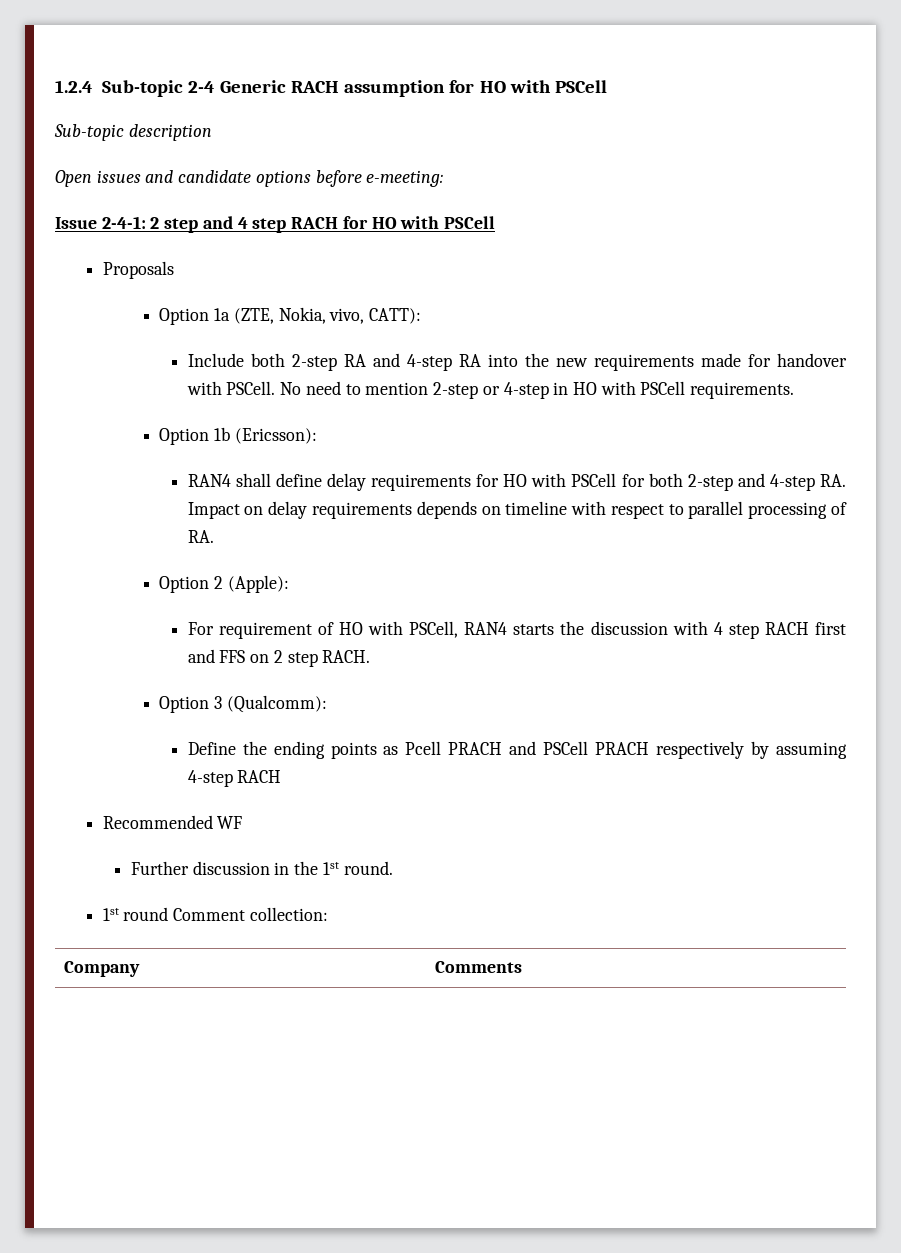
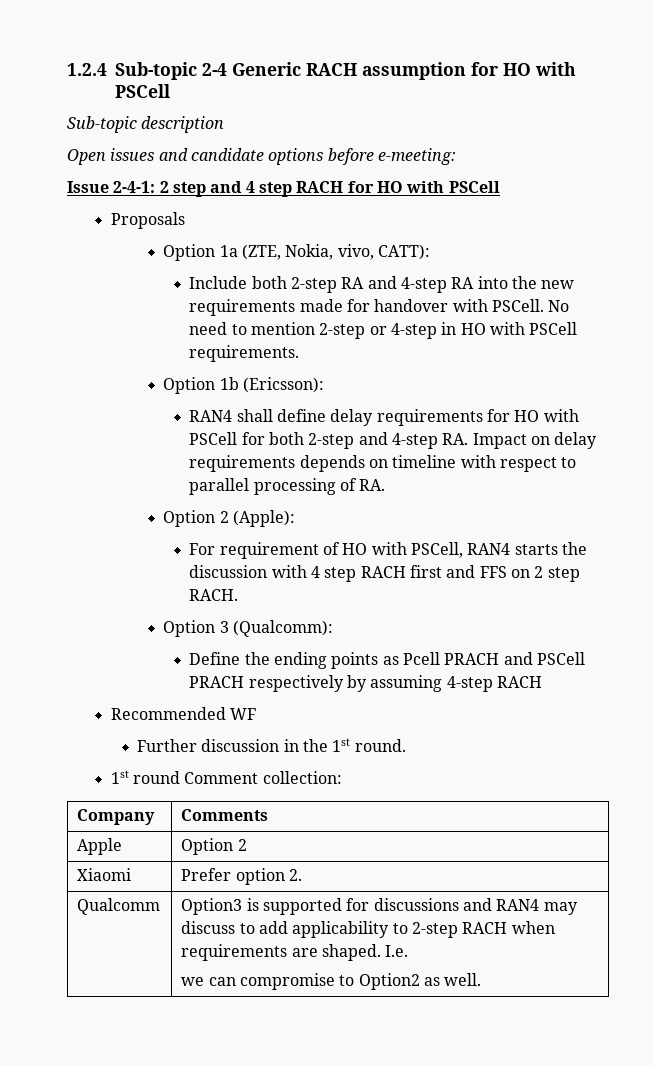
(522, 967) none -> [77,838,123,855] [181,838,247,855] [77,868,132,881] [181,868,303,885] [77,898,161,915] [181,898,578,915] [181,921,555,938] [181,944,409,961] [181,973,482,990] // Apple | Option 2 // Xiaomi | Prefer option 2. // Qualcomm | Option3 is supported for discussions and RAN4 may discuss to add applicability to 2-step RACH when requirements are shaped. I.e. // we can compromise to Option2 as well.

